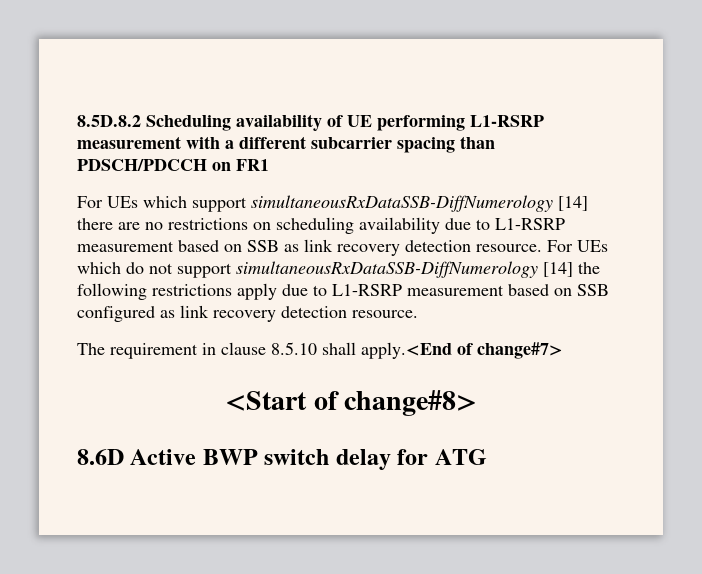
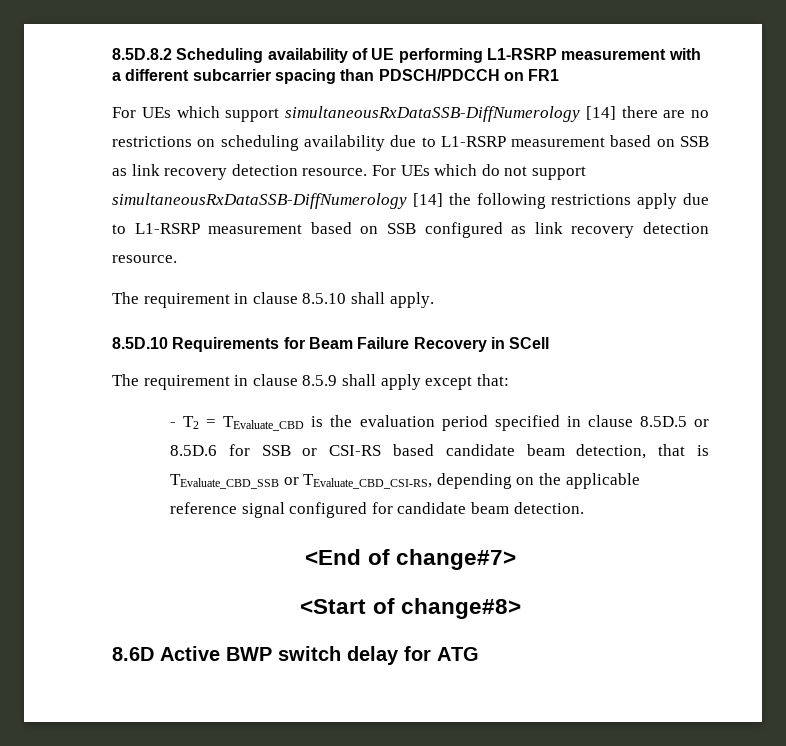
[361,342,452,359] apply.<End -> [389,292,434,308] [112,337,550,352] [112,374,509,390] [170,415,709,431] [170,444,710,459] [170,473,640,489] [170,502,584,518] [305,549,362,565] apply. // 8.5D.10 Requirements for Beam Failure Recovery in SCell // The requirement in clause 8.5.9 shall apply except that: // - T2 = TEvaluate_CBD is the evaluation period specified in clause 8.5D.5 or 8.5D.6 for SSB or CSI-RS based candidate beam detection, that is TEvaluate_CBD_SSB or TEvaluate_CBD_CSI-RS, depending on the applicable reference signal configured for candidate beam detection. // <End

